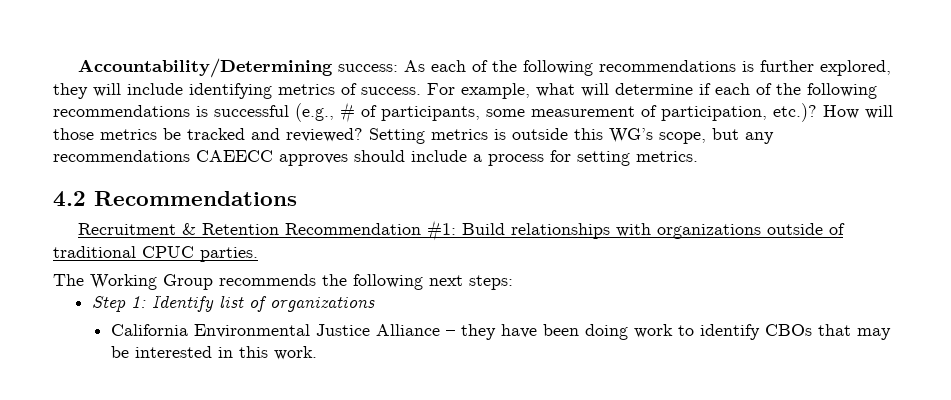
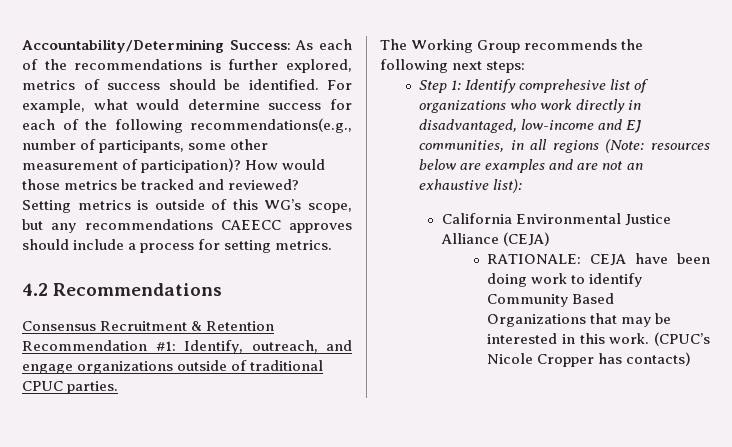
[337,64,398,72] success: -> [229,40,291,50] Success:
[522,60,593,76] following -> (67, 64) none
[53,83,877,99] [53,102,355,123] they will include identifying metrics of success. For example, what will determine if each of the following recommendations is successful (e.g., # -> [22,79,352,90] [22,99,352,113] [22,118,352,133] [22,139,76,150] metrics of success should be identified. For example, what would determine success for each of the following recommendations(e.g., number
(525, 113) none -> [230,139,269,150] other
[661,103,893,122] participation, etc.)? How will -> [141,158,326,173] participation)? How would
(568, 134) none -> [211,199,228,210] of
(297, 198) none -> [22,321,96,331] Consensus
[461,223,651,239] Build relationships with -> [184,340,352,354] [22,364,73,374] Identify, outreach, and engage
(214, 303) none -> [519,79,607,93] comprehesive
(375, 304) none -> [510,99,642,113] [419,119,643,133] [419,139,710,153] [419,159,643,173] [419,179,523,193] who work directly in disadvantaged, low-income and EJ communities, in all regions (Note: resources below are examples and are not an exhaustive list):
[446,324,497,340] – they -> [502,232,550,246] [487,254,627,266] (CEJA) // RATIONALE: CEJA
[765,324,813,336] CBOs -> [487,293,615,307] [487,314,587,327] Community Based Organizations
(318, 353) none -> [654,332,710,346] [487,352,692,367] (CPUC’s Nicole Cropper has contacts)

